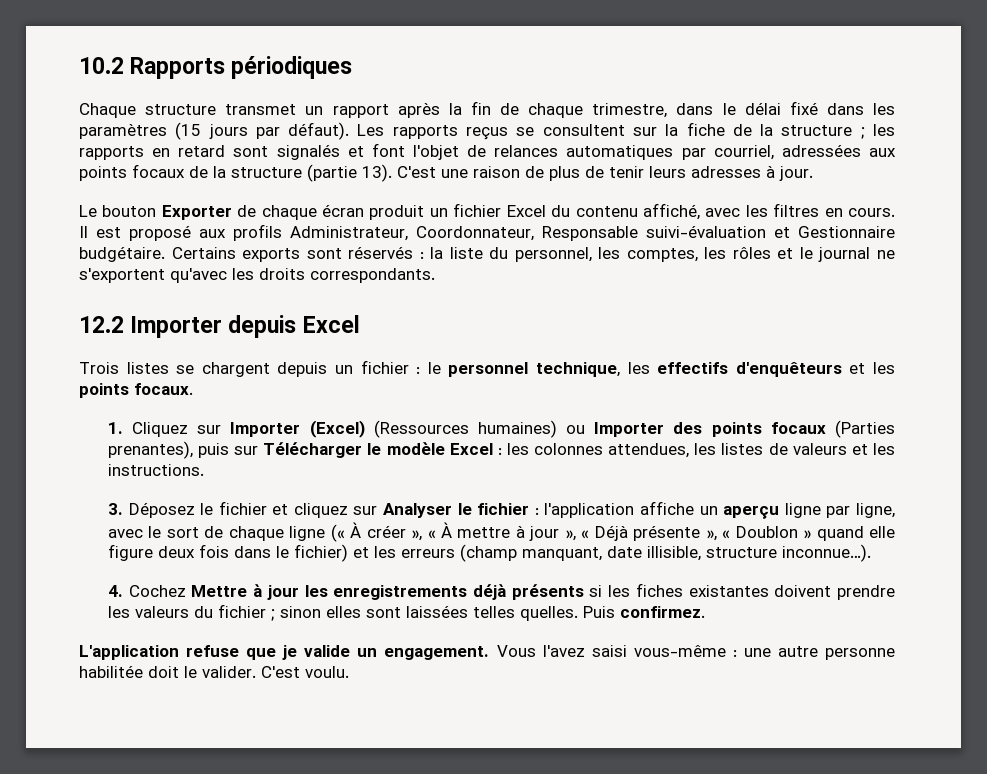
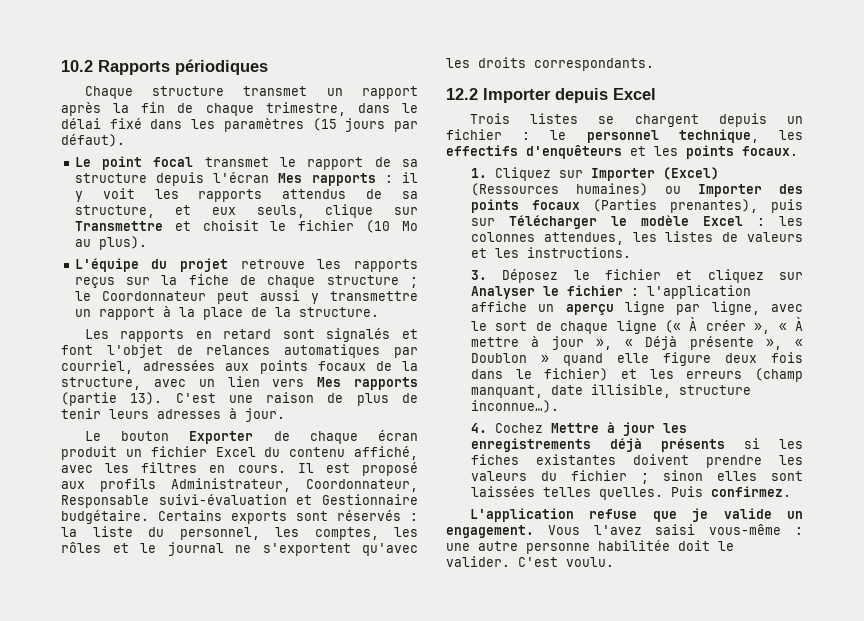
[357,124,625,140] Les rapports reçus se consultent -> [74,156,418,170] [74,172,418,186] [74,188,418,202] [74,204,418,218] [74,220,418,233] [74,236,147,250] [74,258,418,272] [74,277,115,288] // Le point focal transmet le rapport de sa structure depuis l'écran Mes rapports : il y voit les rapports attendus de sa structure, et eux seuls, clique sur Transmettre et choisit le fichier (10 Mo au plus). // L'équipe du projet retrouve les rapports reçus
[760,124,774,136] la -> [267,275,316,288] chaque
[872,124,895,136] les -> [74,290,419,304] [74,306,379,320] [84,329,109,339] le Coordonnateur peut aussi y transmettre un rapport à la place de la structure. // Les
[231,167,302,178] structure -> [61,376,418,390] structure, avec un lien vers Mes rapports

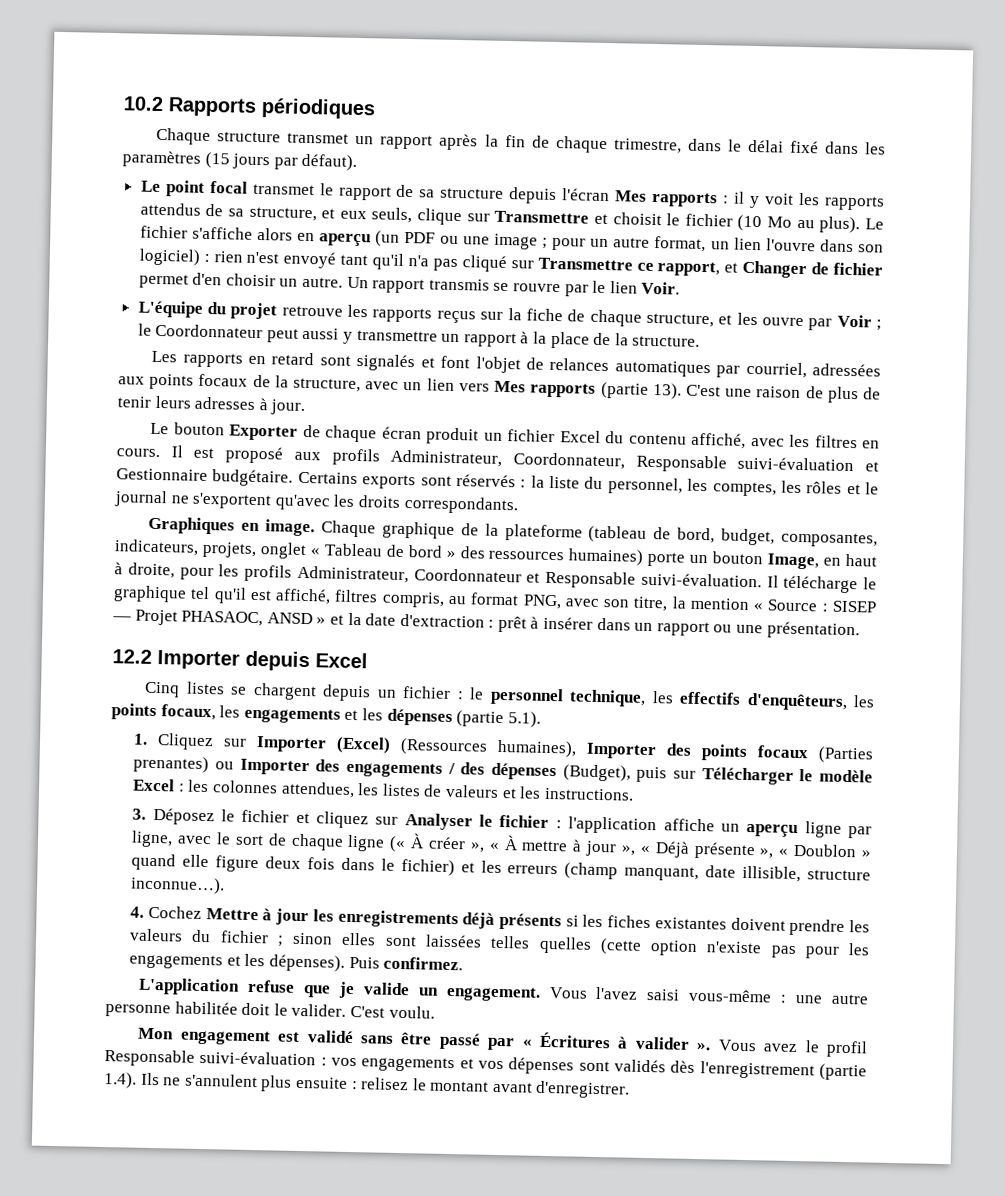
(147, 243) none -> [864,218,884,230] [139,225,884,253] [138,248,883,279] [138,272,681,297] Le fichier s'affiche alors en aperçu (un PDF ou une image ; pour un autre format, un lien l'ouvre dans son logiciel) : rien n'est envoyé tant qu'il n'a pas cliqué sur Transmettre ce rapport, et Changer de fichier permet d'en choisir un autre. Un rapport transmis se rouvre par le lien Voir.
[326,275,399,285] structure -> [645,312,872,331] structure, et les ouvre par Voir
(654, 64) none -> [148,516,878,548] [114,539,877,570] [114,562,877,594] [113,585,878,613] [112,609,860,640] // Graphiques en image. Chaque graphique de la plateforme (tableau de bord, budget, composantes, indicateurs, projets, onglet « Tableau de bord » des ressources humaines) porte un bouton Image, en haut à droite, pour les profils Administrateur, Coordonnateur et Responsable suivi-évaluation. Il télécharge le graphique tel qu'il est affiché, filtres compris, au format PNG, avec son titre, la mention « Source : SISEP — Projet PHASAOC, ANSD » et la date d'extraction : prêt à insérer dans un rapport ou une présentation.
[469,113,510,124] Trois -> [144,681,181,698] Cinq
[526,145,798,159] d'enquêteurs et les points focaux. -> [746,692,876,711] [111,703,541,728] d'enquêteurs, les points focaux, les engagements et les dépenses (partie 5.1).
[575,183,681,196] humaines) ou -> [497,739,578,758] humaines),
[669,199,758,213] prenantes), -> [133,755,631,782] prenantes) ou Importer des engagements / des dépenses (Budget),
[598,487,663,500] quelles. -> [538,936,870,959] [129,953,346,972] quelles (cette option n'existe pas pour les engagements et les dépenses).
(614, 562) none -> [138,1027,869,1058] [104,1049,867,1081] [103,1072,631,1099] // Mon engagement est validé sans être passé par « Écritures à valider ». Vous avez le profil Responsable suivi-évaluation : vos engagements et vos dépenses sont validés dès l'enregistrement (partie 1.4). Ils ne s'annulent plus ensuite : relisez le montant avant d'enregistrer.

